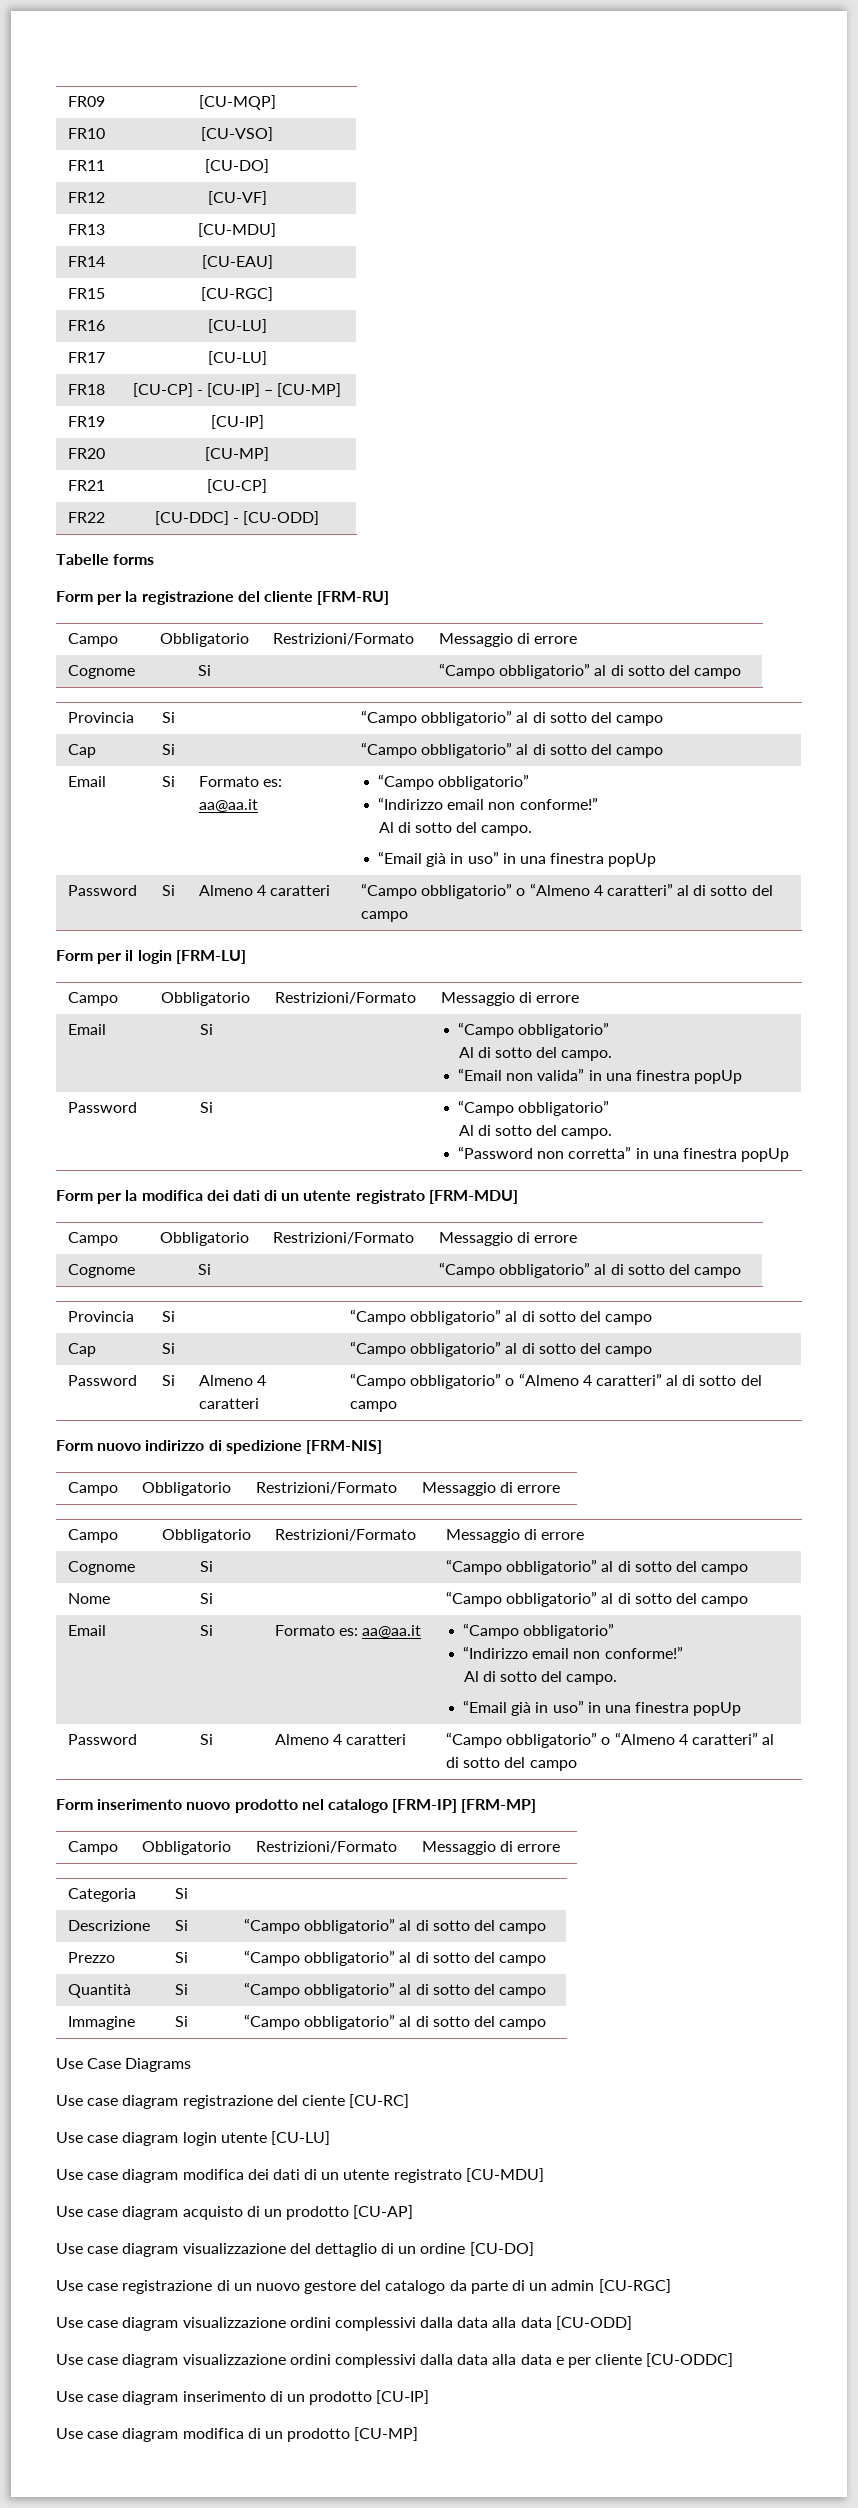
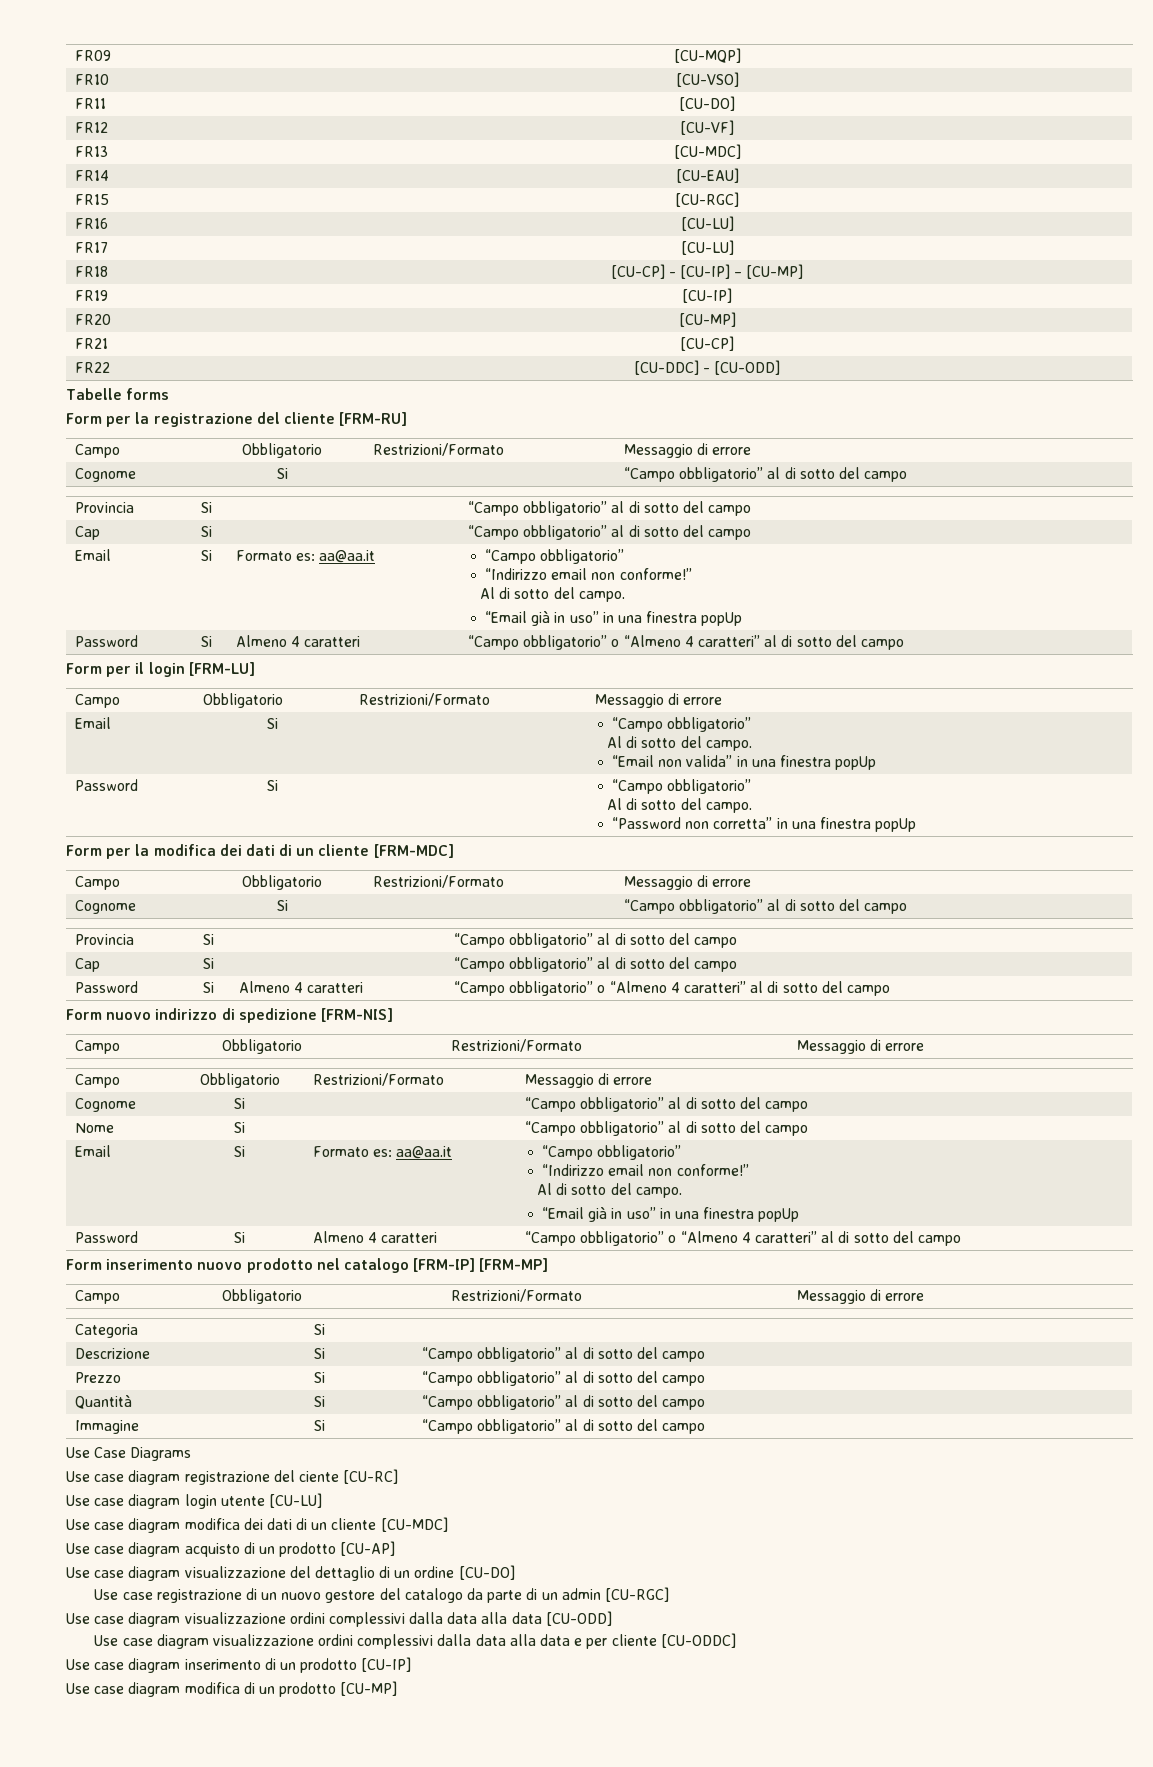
[198,223,276,237] [CU-MDU] -> [673,144,741,159] [CU-MDC]
[303,1190,518,1204] utente registrato [FRM-MDU] -> [318,844,454,858] cliente [FRM-MDC]
[343,2168,544,2183] utente registrato [CU-MDU] -> [331,1517,448,1532] cliente [CU-MDC]

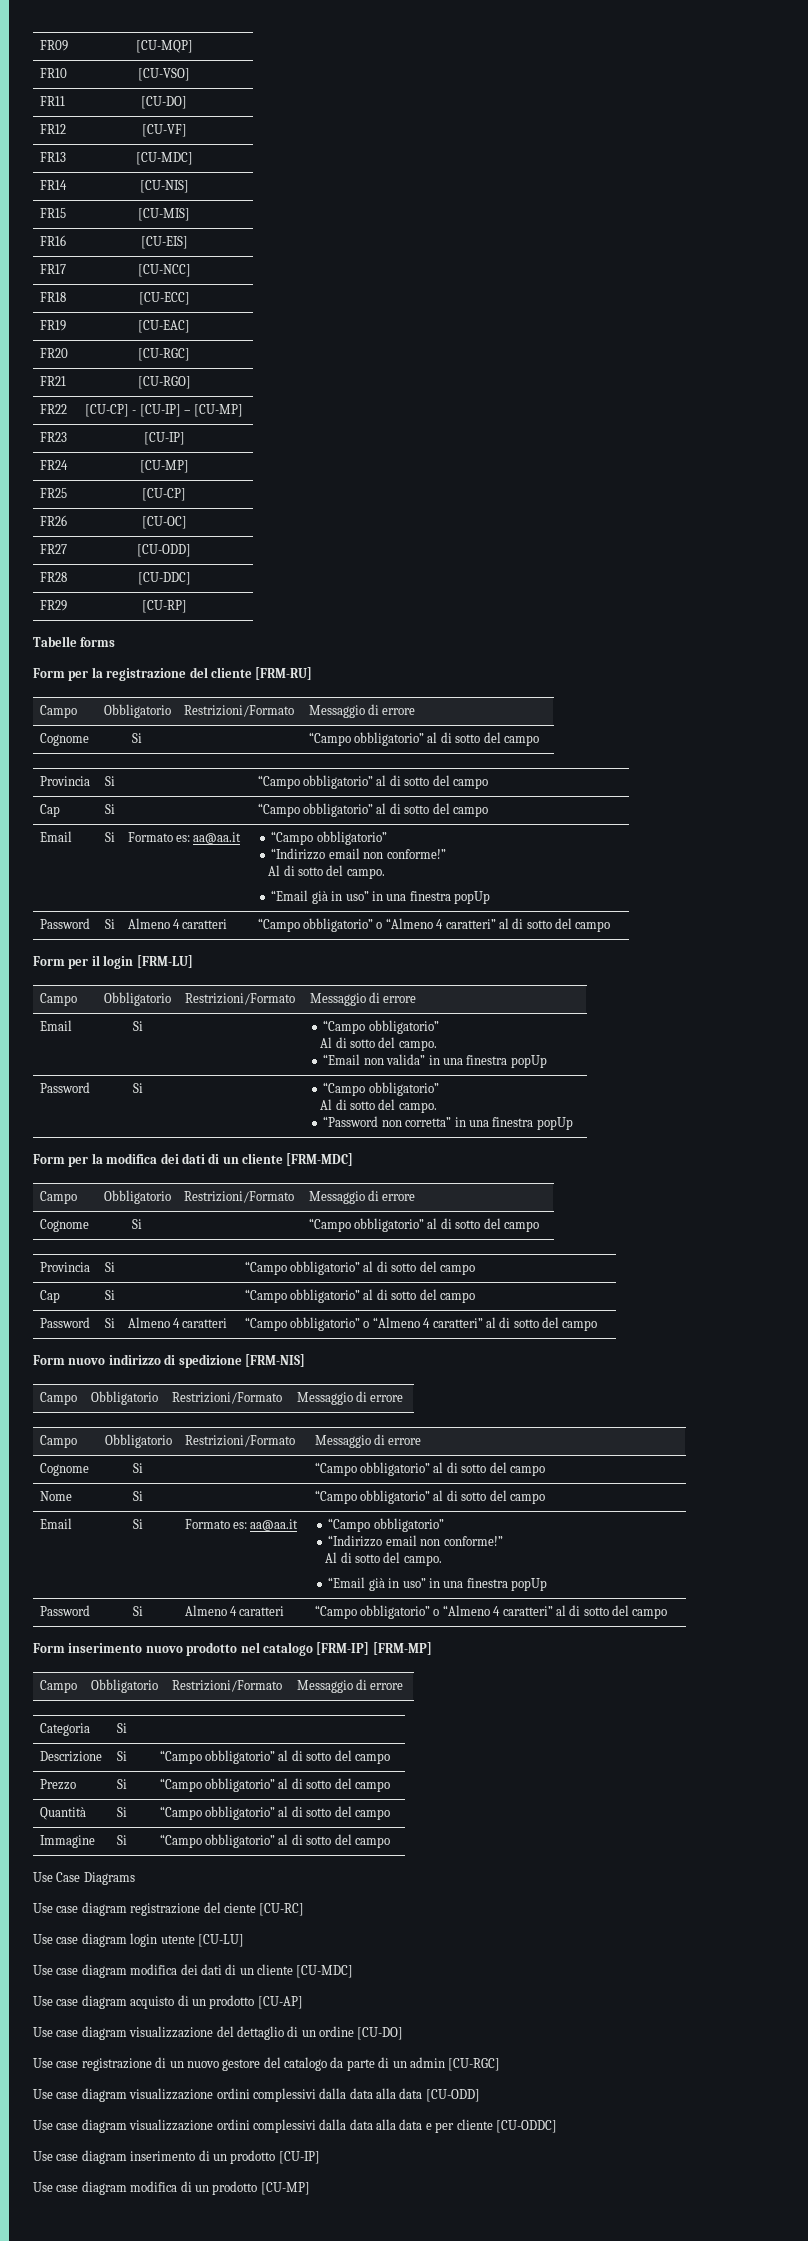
[675,168,739,183] [CU-EAU] -> [139,180,189,193] [CU-NIS]
[675,192,740,207] [CU-RGC] -> [138,208,190,221] [CU-MIS]
[680,216,734,231] [CU-LU] -> [140,236,188,249] [CU-EIS]
[680,240,734,255] [CU-LU] -> [137,264,191,277] [CU-NCC]
(109, 271) none -> [138,292,190,305] [39,320,66,331] [138,320,190,333] [39,348,68,358] [138,348,190,361] [39,376,66,386] [137,376,191,389] [39,404,67,414] | [CU-ECC] // FR19 | [CU-EAC] // FR20 | [CU-RGC] // FR21 | [CU-RGO] // FR22
[75,290,109,301] [682,288,733,303] [75,314,112,325] [678,312,736,327] [75,338,109,349] FR19 | [CU-IP] // FR20 | [CU-MP] // FR21 -> [39,432,67,442] [143,432,185,445] [39,460,68,470] [139,460,189,473] [39,488,67,498] FR23 | [CU-IP] // FR24 | [CU-MP] // FR25
[75,362,111,373] FR22 -> [39,515,67,526] [141,516,187,529] [39,544,67,554] [137,544,191,557] [39,572,67,582] FR26 | [CU-OC] // FR27 | [CU-ODD] // FR28
[703,360,781,375] - [CU-ODD] -> [39,600,67,611] [141,600,187,613] // FR29 | [CU-RP]

